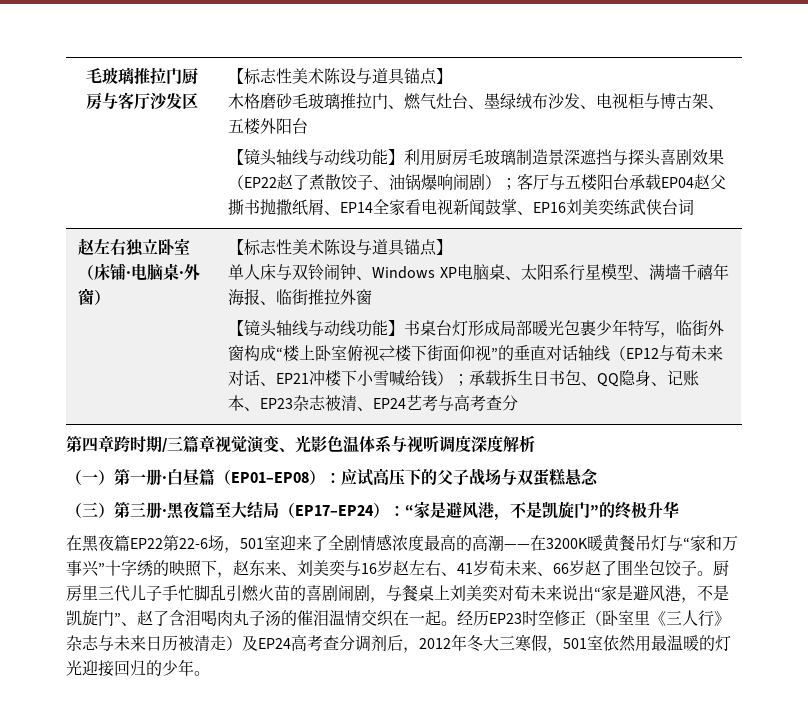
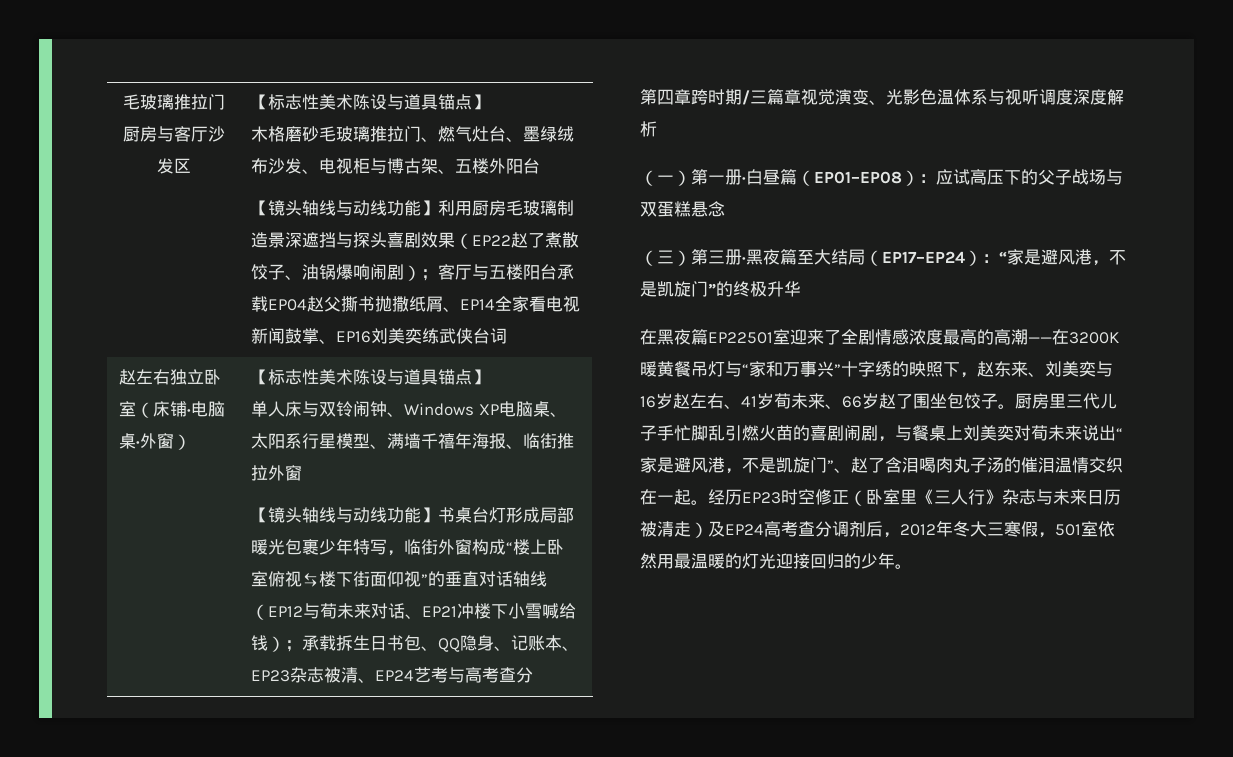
[130,535,264,553] EP22第22-6场，501 -> [708,332,773,344] EP22501

